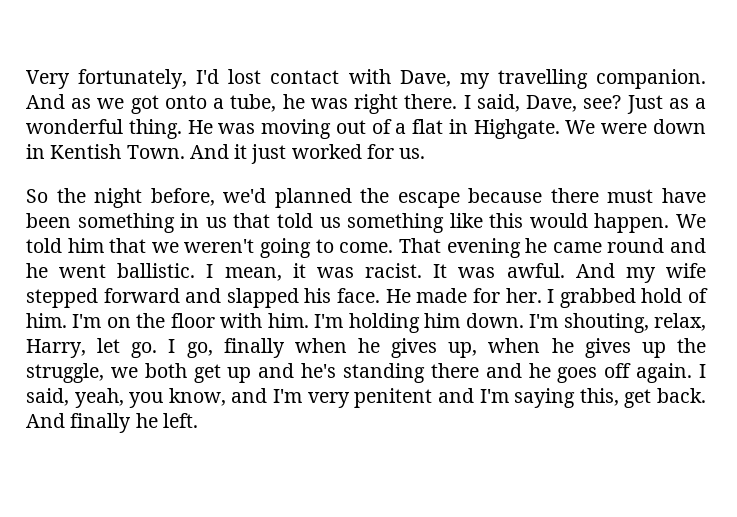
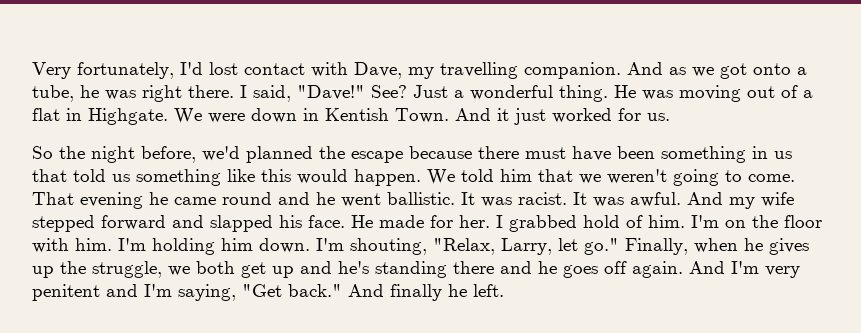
[526,95,689,114] Dave, see? Just as -> [297,85,448,100] "Dave!" See? Just
[206,263,306,281] I mean, it -> [461,192,475,205] It
[653,313,706,331] [26,338,478,358] relax, Harry, let go. I go, finally when he gives up, -> [433,238,688,255] "Relax, Larry, let go." Finally,
[699,364,706,378] [26,388,268,408] I said, yeah, you know, and -> [689,261,725,274] And
[514,388,706,408] saying this, get back. -> [178,284,342,301] saying, "Get back."

